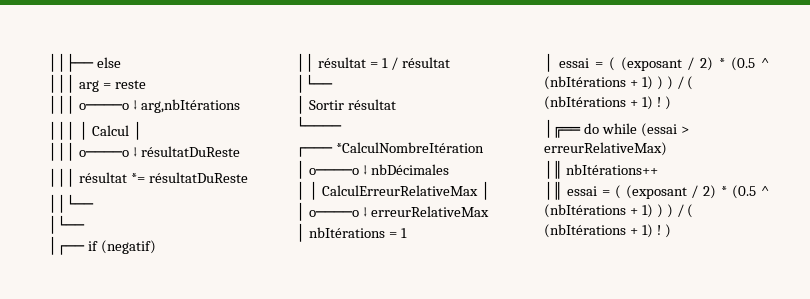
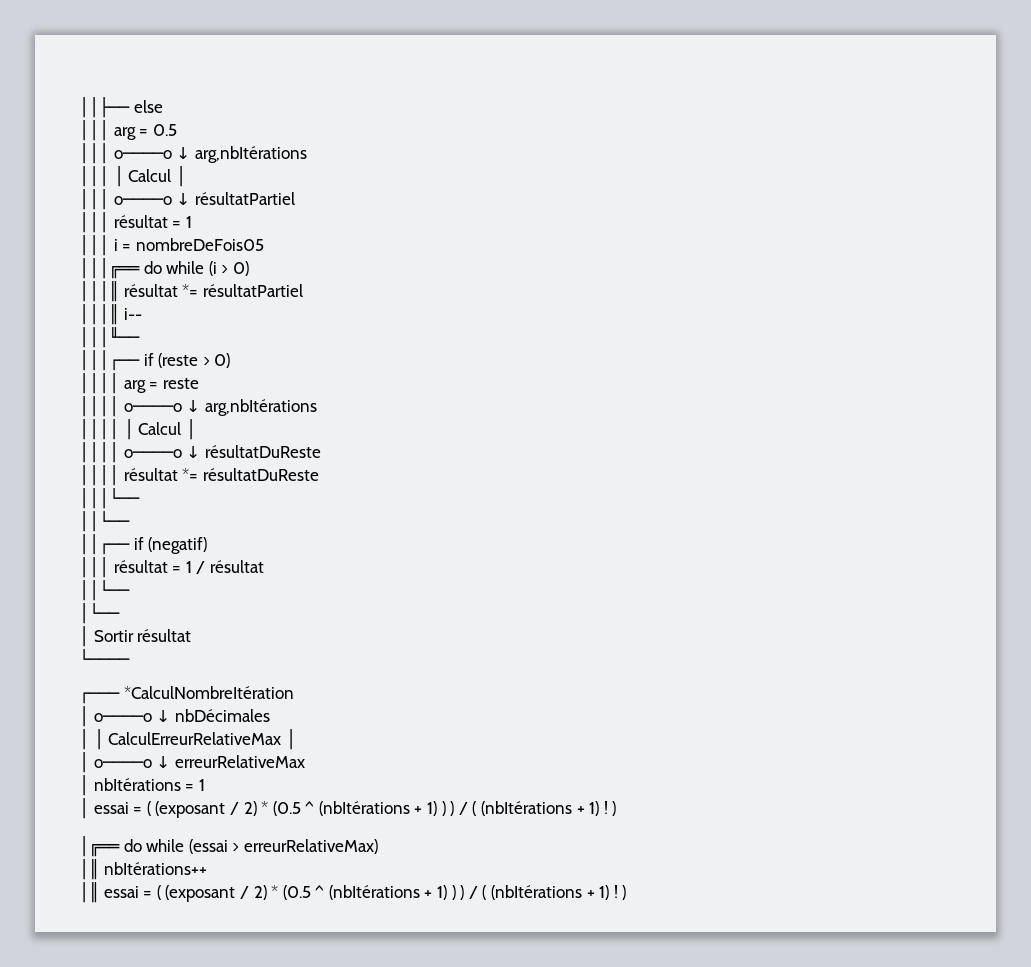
[114,80,146,89] reste -> [152,124,177,136] 0.5
[140,146,240,157] [48,168,75,187] résultatDuReste // │││ -> [194,192,295,205] [79,212,192,233] [79,235,264,256] [79,258,249,279] [79,281,303,302] [79,304,142,325] [79,327,140,348] [79,350,231,371] [79,373,199,394] [79,396,317,417] [79,419,196,440] [79,442,321,463] [79,465,119,486] résultatPartiel // │││ résultat = 1 // │││ i = nombreDeFois05 // │││╔══ do while (i > 0) // │││║ résultat *= résultatPartiel // │││║ i-- // │││╙── // │││┌── if (reste > 0) // ││││ arg = reste // ││││ o────o ↓ arg,nbItérations // ││││ │ Calcul │ // ││││ o────o ↓ résultatDuReste // ││││
[48,194,94,213] [48,215,85,234] [48,236,85,255] // ││└── // │└── // │┌── -> [79,488,140,509] [79,511,130,532] [79,534,130,555] // │││└── // ││└── // ││┌──
[296,53,314,72] ││ -> [79,557,109,578] │││
(450, 62) none -> [79,580,130,601] // ││└──

